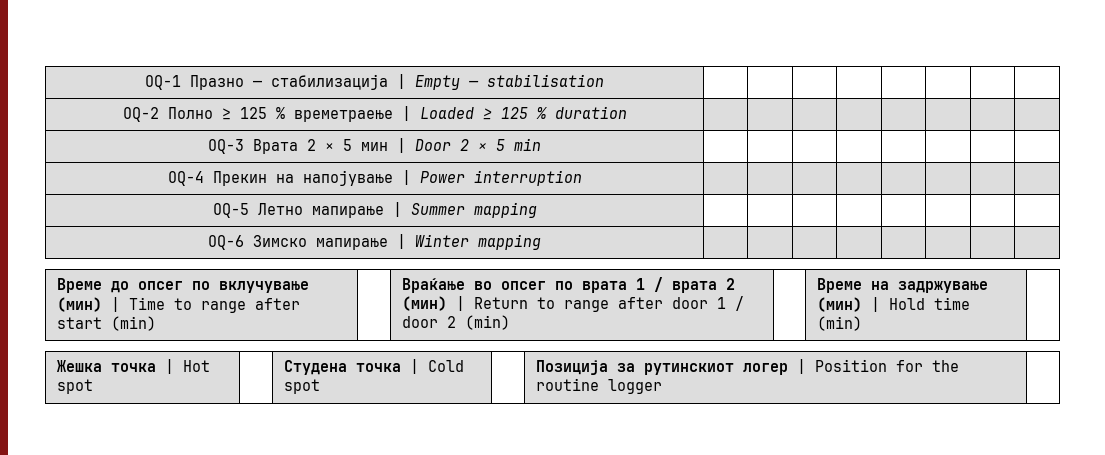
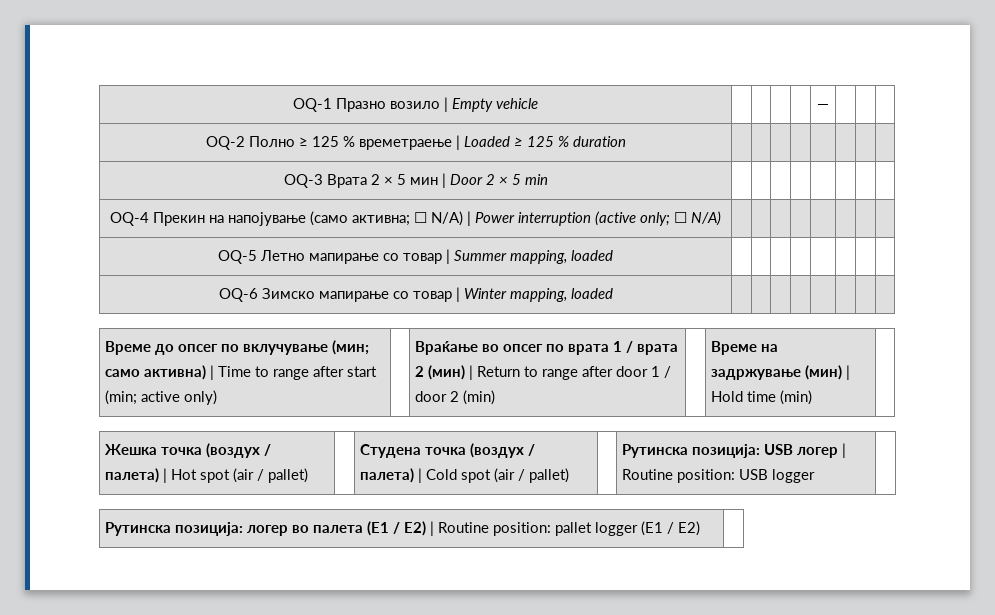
[253,74,604,90] — стабилизација | Empty — stabilisation | | | | | -> [390,97,538,112] [817,104,829,109] возило | Empty vehicle | | | | | —
(393, 178) none -> [310,211,463,226] (само активна; ☐ N/A)
(582, 178) none -> [595,211,721,226] (active only; ☐ N/A)
[392,202,537,218] [208,234,541,250] | Summer mapping | | | | | | | | // OQ-6 Зимско мапирање | Winter mapping -> [383,249,613,264] [218,287,613,302] со товар | Summer mapping, loaded | | | | | | | | // OQ-6 Зимско мапирање со товар | Winter mapping, loaded
[57,297,103,312] (мин) -> [332,340,370,355] [105,365,207,380] (мин; само активна)
[111,316,157,331] (min) -> [105,390,218,405] (min; active only)
(157, 367) none -> [206,443,272,458] [105,468,160,483] (воздух / палета)
(94, 386) none -> [233,468,309,483] (air / pallet)
(402, 367) none -> [470,443,536,458] [360,468,415,483] (воздух / палета)
[536,359,960,375] [536,378,663,394] | | Позиција за рутинскиот логер | Position for the routine logger -> [494,468,570,483] [622,443,847,458] [622,469,816,483] [105,521,701,536] (air / pallet) | | Рутинска позиција: USB логер | Routine position: USB logger | // Рутинска позиција: логер во палета (Е1 / Е2) | Routine position: pallet logger (E1 / E2)

